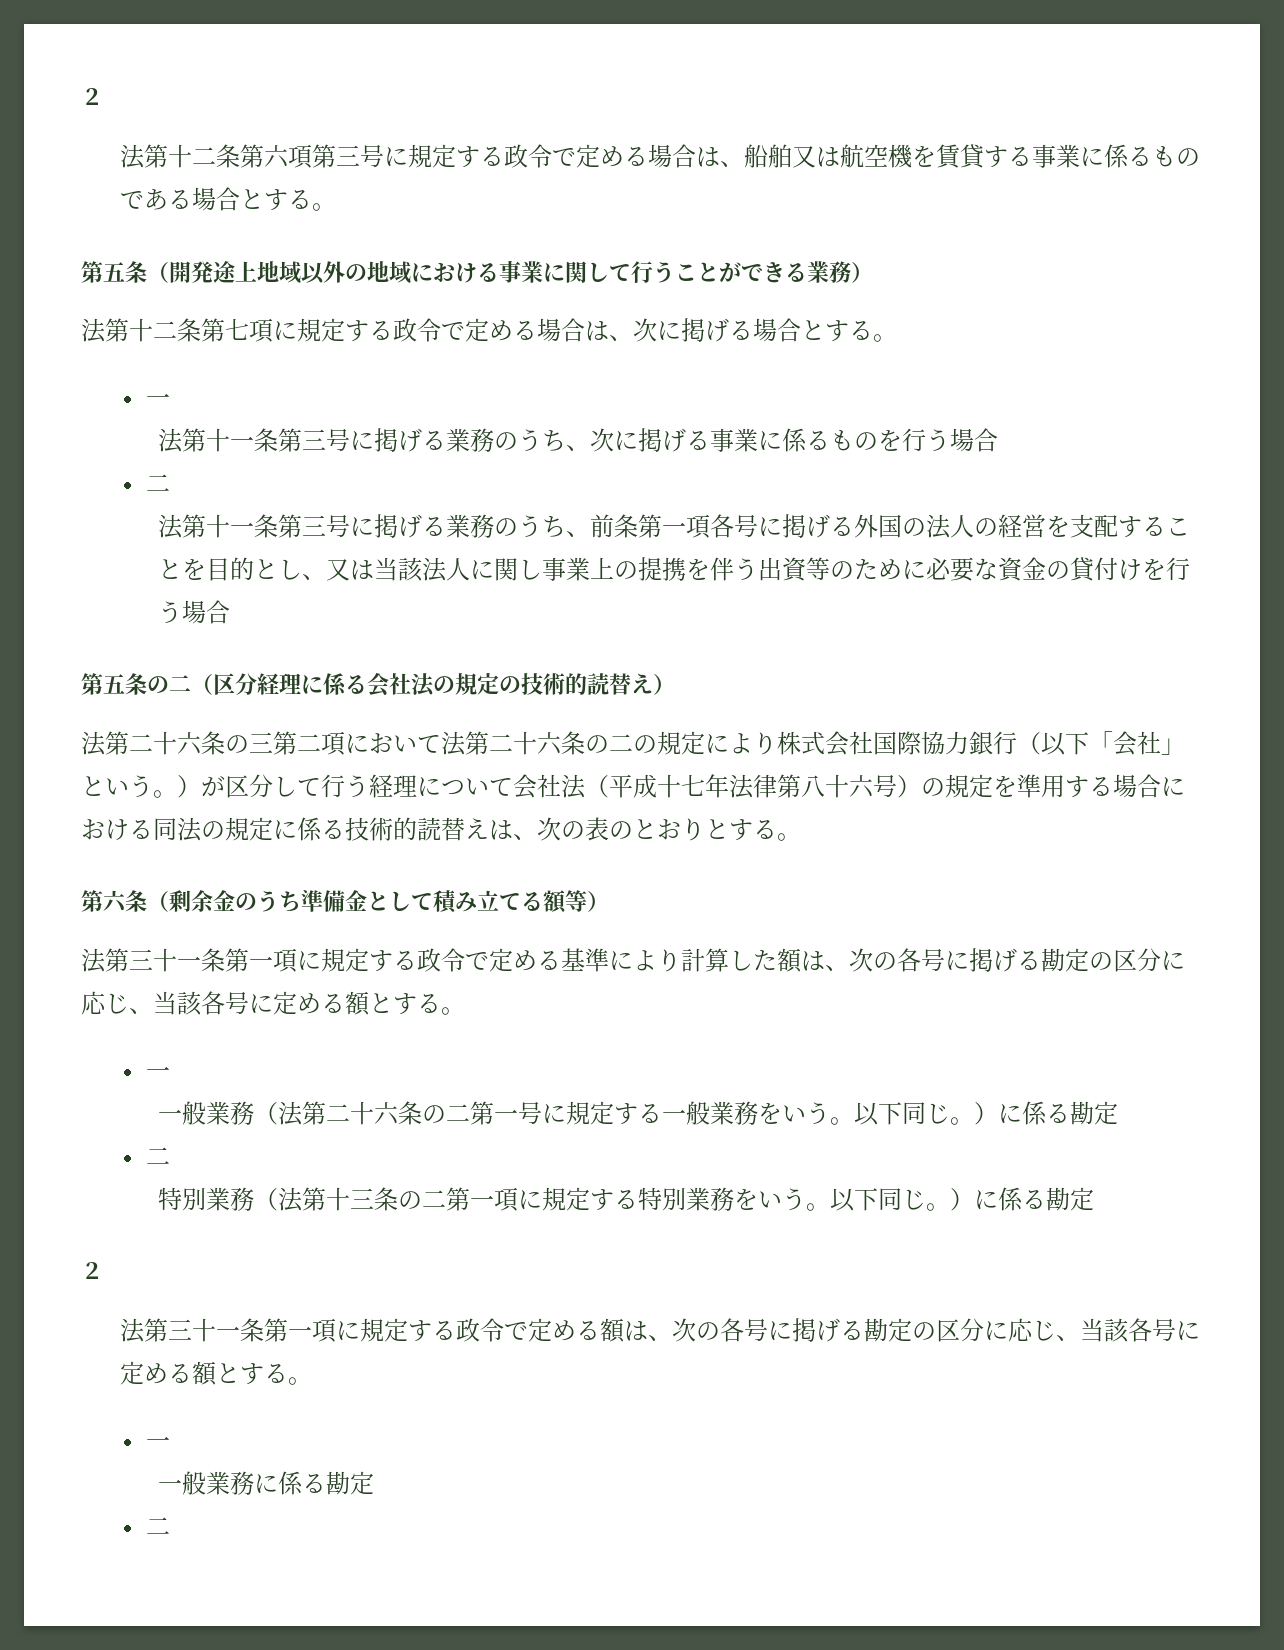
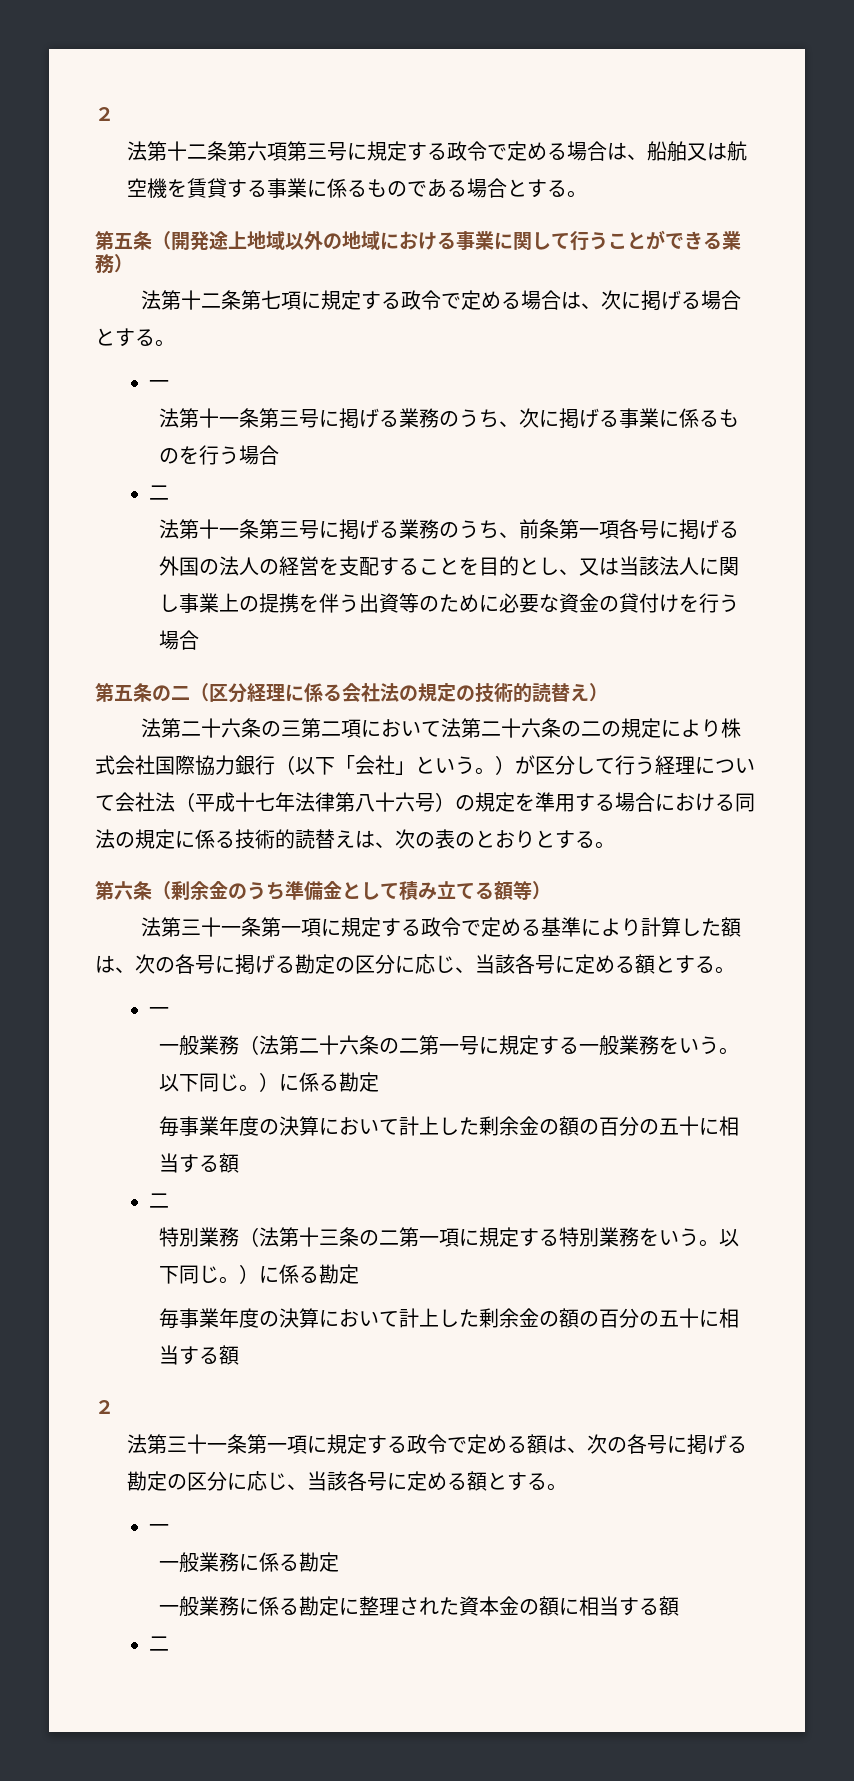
(1119, 1113) none -> [159,1116,740,1137] [159,1153,240,1173] // 毎事業年度の決算において計上した剰余金の額の百分の五十に相当する額
(1095, 1199) none -> [159,1308,740,1329] [159,1345,240,1365] // 毎事業年度の決算において計上した剰余金の額の百分の五十に相当する額
(375, 1483) none -> [159,1596,680,1616] // 一般業務に係る勘定に整理された資本金の額に相当する額

